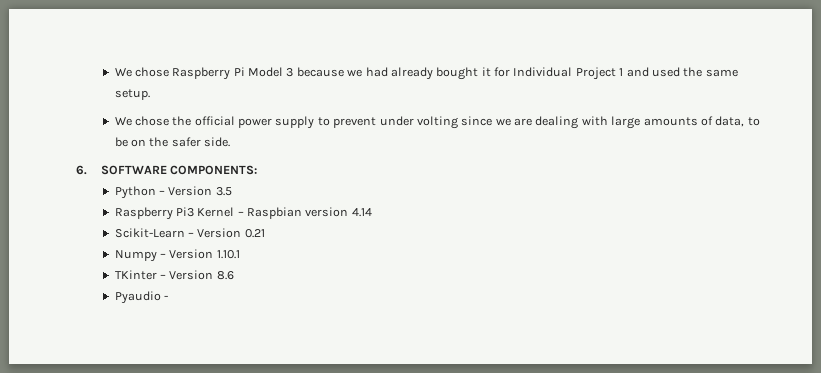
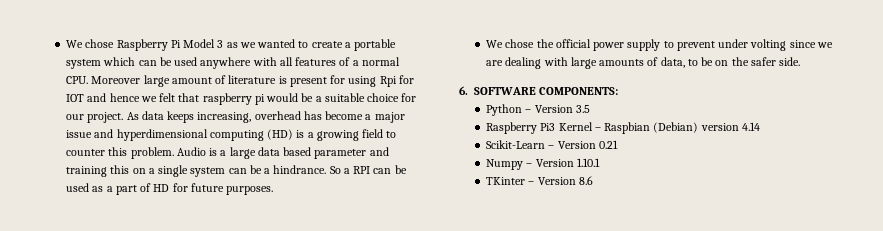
[296,67,738,80] [114,89,150,100] because we had already bought it for Individual Project 1 and used the same setup. -> [226,39,397,51] [66,57,400,69] [66,75,414,87] [66,93,417,105] [66,111,405,123] [66,129,397,141] [66,147,389,159] [66,165,407,177] [66,183,274,195] as we wanted to create a portable system which can be used anywhere with all features of a normal CPU. Moreover large amount of literature is present for using Rpi for IOT and hence we felt that raspberry pi would be a suitable choice for our project. As data keeps increasing, overhead has become a major issue and hyperdimensional computing (HD) is a growing field to counter this problem. Audio is a large data based parameter and training this on a single system can be a hindrance. So a RPI can be used as a part of HD for future purposes.
(303, 213) none -> [653,122,699,133] (Debian)
[114,291,168,304] // Pyaudio - -> (593, 180) none

